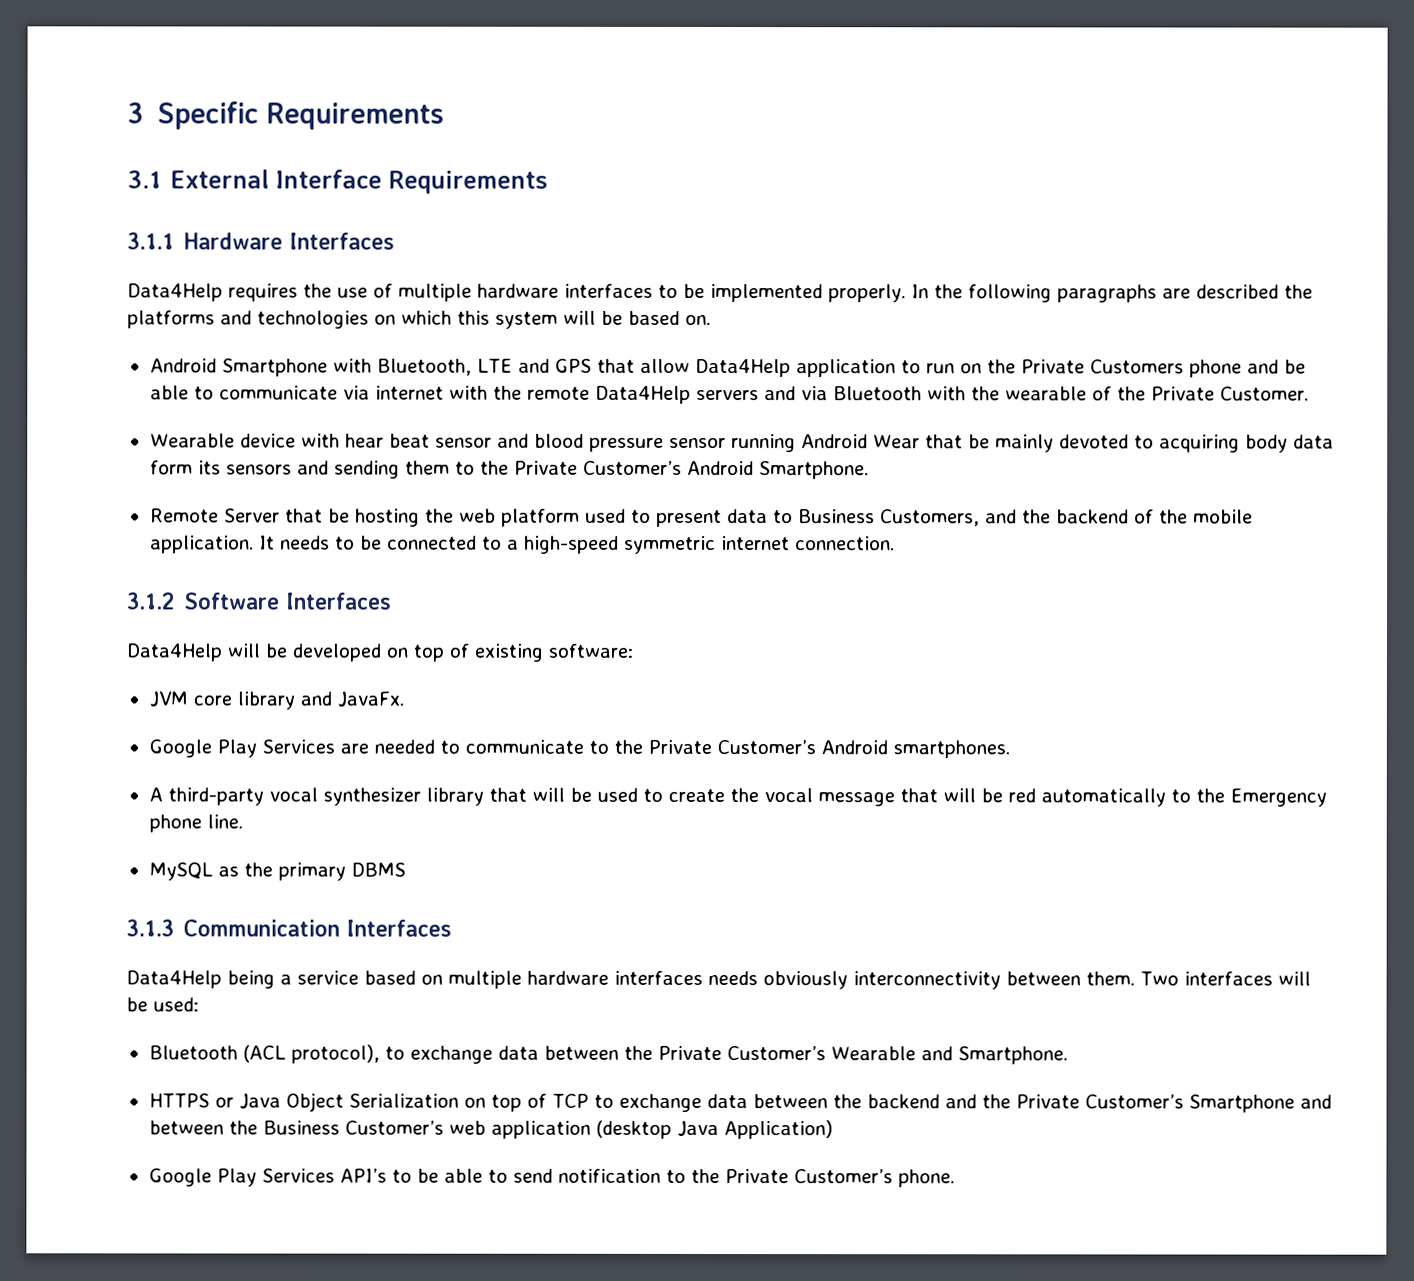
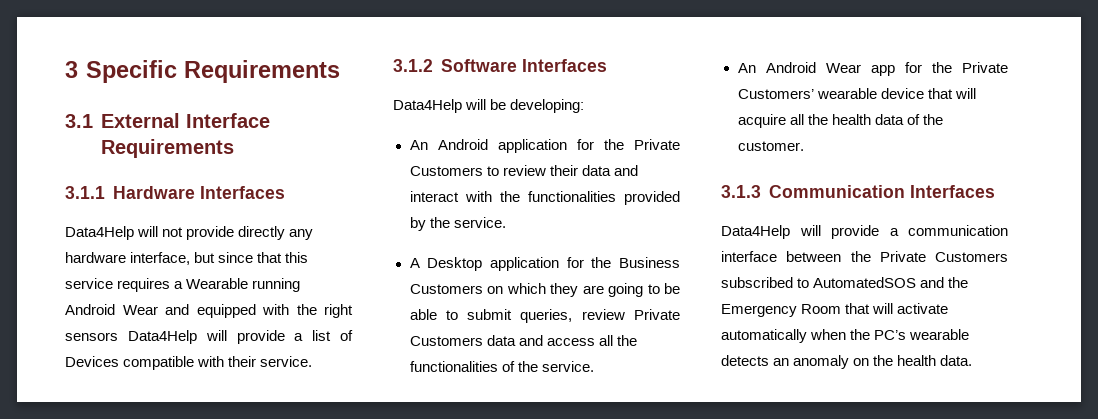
[228,283,1313,303] [127,310,711,329] [149,358,1306,378] [149,385,1309,404] [149,433,1334,453] [149,460,869,480] [149,508,1253,528] [149,535,895,555] requires the use of multiple hardware interfaces to be implemented properly. In the following paragraphs are described the platforms and technologies on which this system will be based on. // Android Smartphone with Bluetooth, LTE and GPS that allow Data4Help application to run on the Private Customers phone and be able to communicate via internet with the remote Data4Help servers and via Bluetooth with the wearable of the Private Customer. // Wearable device with hear beat sensor and blood pressure sensor running Android Wear that be mainly devoted to acquiring body data form its sensors and sending them to the Private Customer’s Android Smartphone. // Remote Server that be hosting the web platform used to present data to Business Customers, and the backend of the mobile application. It needs to be connected to a high-speed symmetric internet connection. -> [137,226,314,240] [65,252,309,265] [65,278,301,292] [65,304,353,318] [65,330,353,344] [65,356,313,370] will not provide directly any hardware interface, but since that this service requires a Wearable running Android Wear and equipped with the right sensors Data4Help will provide a list of Devices compatible with their service.
[292,643,633,662] [148,691,404,710] [148,739,1010,759] [148,787,1327,807] [148,814,243,833] [148,862,406,881] [126,919,453,937] [126,970,1311,990] [126,997,199,1012] [148,1044,1068,1065] [148,1092,1332,1113] [148,1119,833,1140] [148,1168,955,1188] developed on top of existing software: // JVM core library and JavaFx. // Google Play Services are needed to communicate to the Private Customer’s Android smartphones. // A third-party vocal synthesizer library that will be used to create the vocal message that will be red automatically to the Emergency phone line. // MySQL as the primary DBMS // 3.1.3 Communication Interfaces // Data4Help being a service based on multiple hardware interfaces needs obviously interconnectivity between them. Two interfaces will be used: // Bluetooth (ACL protocol), to exchange data between the Private Customer’s Wearable and Smartphone. // HTTPS or Java Object Serialization on top of TCP to exchange data between the backend and the Private Customer’s Smartphone and between the Business Customer’s web application (desktop Java Application) // Google Play Services API’s to be able to send notification to the Private Customer’s phone. -> [510,99,585,113] [409,139,680,153] [409,165,638,176] [409,191,680,205] [409,217,506,231] [409,257,680,271] [409,283,680,297] [409,309,680,323] [409,335,637,346] [409,361,594,372] [737,62,1008,76] [737,88,976,99] [737,114,943,128] [737,141,804,151] [721,185,995,198] [721,225,1008,239] [721,251,1008,262] [721,277,969,288] [721,303,949,317] [721,329,970,343] [721,355,973,369] developing: // An Android application for the Private Customers to review their data and interact with the functionalities provided by the service. // A Desktop application for the Business Customers on which they are going to be able to submit queries, review Private Customers data and access all the functionalities of the service. // An Android Wear app for the Private Customers’ wearable device that will acquire all the health data of the customer. // 3.1.3 Communication Interfaces // Data4Help will provide a communication interface between the Private Customers subscribed to AutomatedSOS and the Emergency Room that will activate automatically when the PC’s wearable detects an anomaly on the health data.

